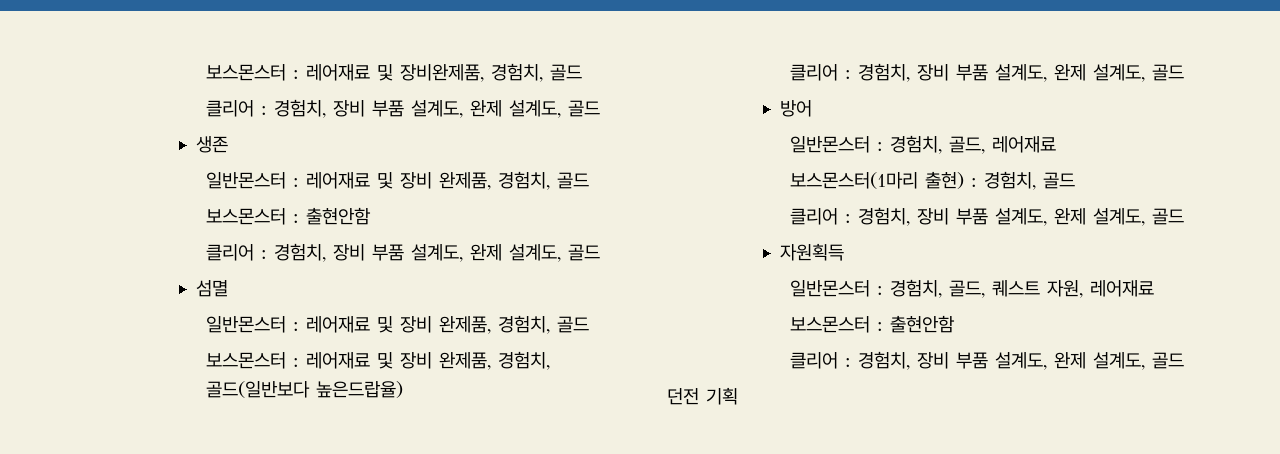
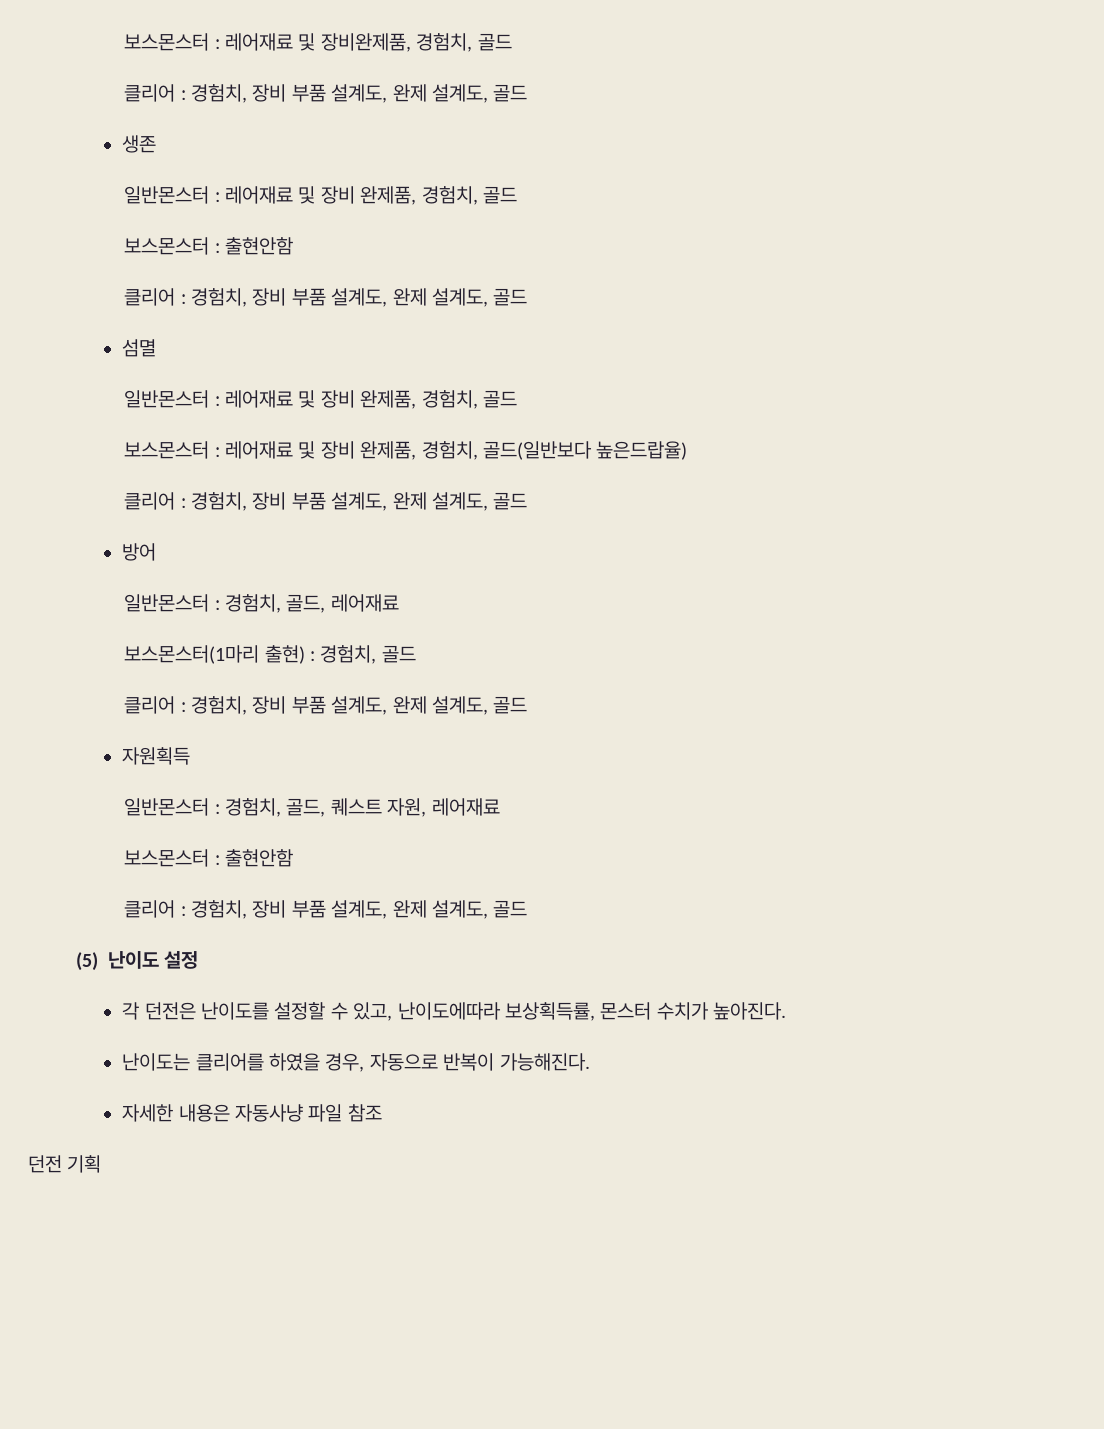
(1184, 360) none -> [76,951,199,971] [122,1002,787,1021] [122,1053,590,1072] [122,1104,382,1122] // (5) 난이도 설정 // 각 던전은 난이도를 설정할 수 있고, 난이도에따라 보상획득률, 몬스터 수치가 높아진다. // 난이도는 클리어를 하였을 경우, 자동으로 반복이 가능해진다. // 자세한 내용은 자동사냥 파일 참조

